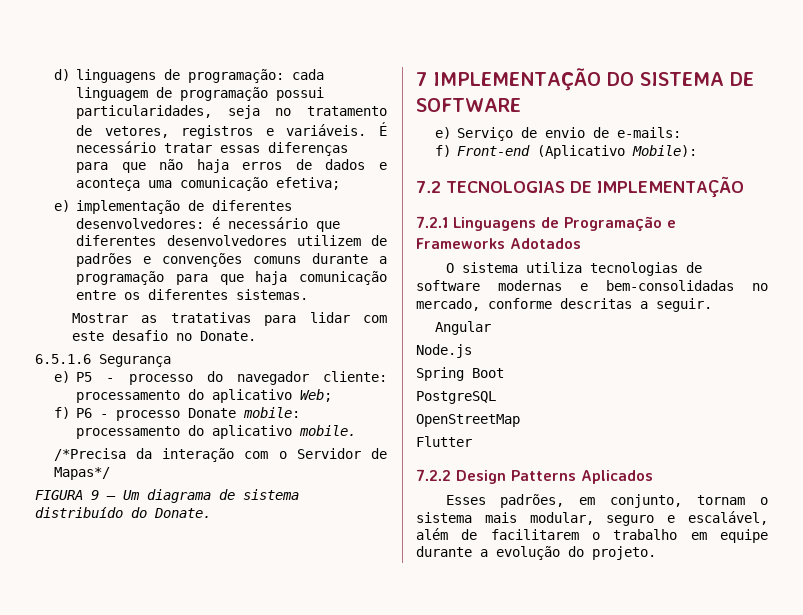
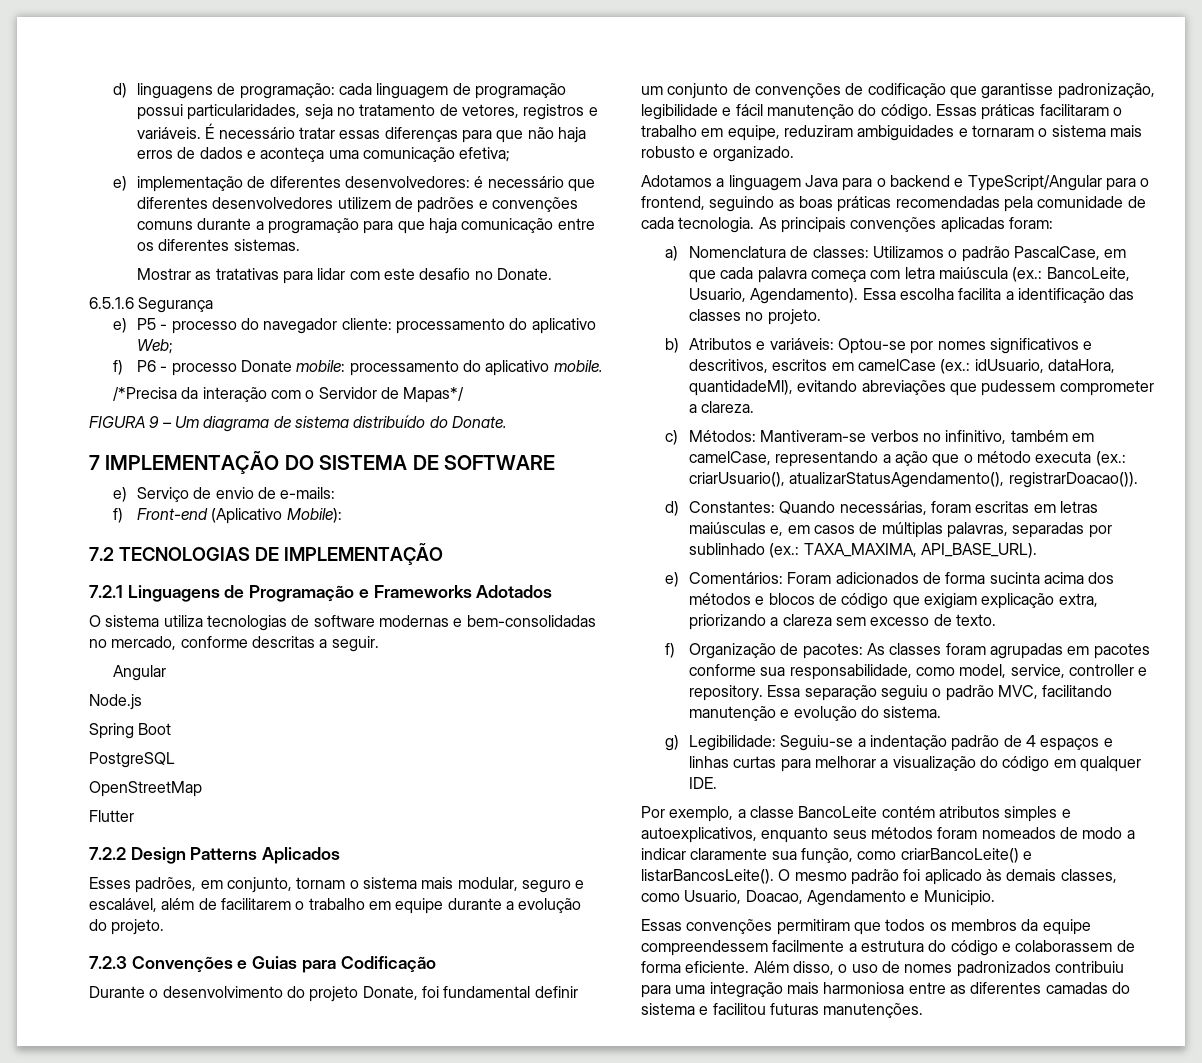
(656, 553) none -> [89,956,436,973] [89,986,578,1002] [641,83,1155,99] [641,104,1122,120] [641,125,1142,141] [641,146,794,162] [641,175,1150,191] [641,196,1146,212] [641,217,1053,233] [665,246,1127,262] [689,267,1130,283] [689,288,1135,304] [689,309,821,325] [665,338,1093,354] [689,359,1115,374] [689,380,1154,396] [689,401,755,413] [665,430,1094,445] [689,451,1126,467] [689,472,1138,488] [665,501,1098,516] [689,522,1112,538] [689,543,1038,558] [665,572,1115,587] [689,593,1098,609] [689,614,996,630] [665,643,1150,659] [689,664,1148,680] [689,685,1113,701] [689,706,942,721] [665,735,1113,751] [689,756,1141,772] [689,777,718,789] [641,806,1071,822] [641,827,1135,843] [641,848,1032,863] [641,869,1117,885] [641,890,995,906] [641,919,1091,935] [641,940,1135,956] [641,961,1124,977] [641,982,1130,998] [641,1003,924,1018] // 7.2.3 Convenções e Guias para Codificação // Durante o desenvolvimento do projeto Donate, foi fundamental definir um conjunto de convenções de codificação que garantisse padronização, legibilidade e fácil manutenção do código. Essas práticas facilitaram o trabalho em equipe, reduziram ambiguidades e tornaram o sistema mais robusto e organizado. // Adotamos a linguagem Java para o backend e TypeScript/Angular para o frontend, seguindo as boas práticas recomendadas pela comunidade de cada tecnologia. As principais convenções aplicadas foram: // a) Nomenclatura de classes: Utilizamos o padrão PascalCase, em que cada palavra começa com letra maiúscula (ex.: BancoLeite, Usuario, Agendamento). Essa escolha facilita a identificação das classes no projeto. // b) Atributos e variáveis: Optou-se por nomes significativos e descritivos, escritos em camelCase (ex.: idUsuario, dataHora, quantidadeMl), evitando abreviações que pudessem comprometer a clareza. // c) Métodos: Mantiveram-se verbos no infinitivo, também em camelCase, representando a ação que o método executa (ex.: criarUsuario(), atualizarStatusAgendamento(), registrarDoacao()). // d) Constantes: Quando necessárias, foram escritas em letras maiúsculas e, em casos de múltiplas palavras, separadas por sublinhado (ex.: TAXA_MAXIMA, API_BASE_URL). // e) Comentários: Foram adicionados de forma sucinta acima dos métodos e blocos de código que exigiam explicação extra, priorizando a clareza sem excesso de texto. // f) Organização de pacotes: As classes foram agrupadas em pacotes conforme sua responsabilidade, como model, service, controller e repository. Essa separação seguiu o padrão MVC, facilitando manutenção e evolução do sistema. // g) Legibilidade: Seguiu-se a indentação padrão de 4 espaços e linhas curtas para melhorar a visualização do código em qualquer IDE. // Por exemplo, a classe BancoLeite contém atributos simples e autoexplicativos, enquanto seus métodos foram nomeados de modo a indicar claramente sua função, como criarBancoLeite() e listarBancosLeite(). O mesmo padrão foi aplicado às demais classes, como Usuario, Doacao, Agendamento e Municipio. // Essas convenções permitiram que todos os membros da equipe compreendessem facilmente a estrutura do código e colaborassem de forma eficiente. Além disso, o uso de nomes padronizados contribuiu para uma integração mais harmoniosa entre as diferentes camadas do sistema e facilitou futuras manutenções.

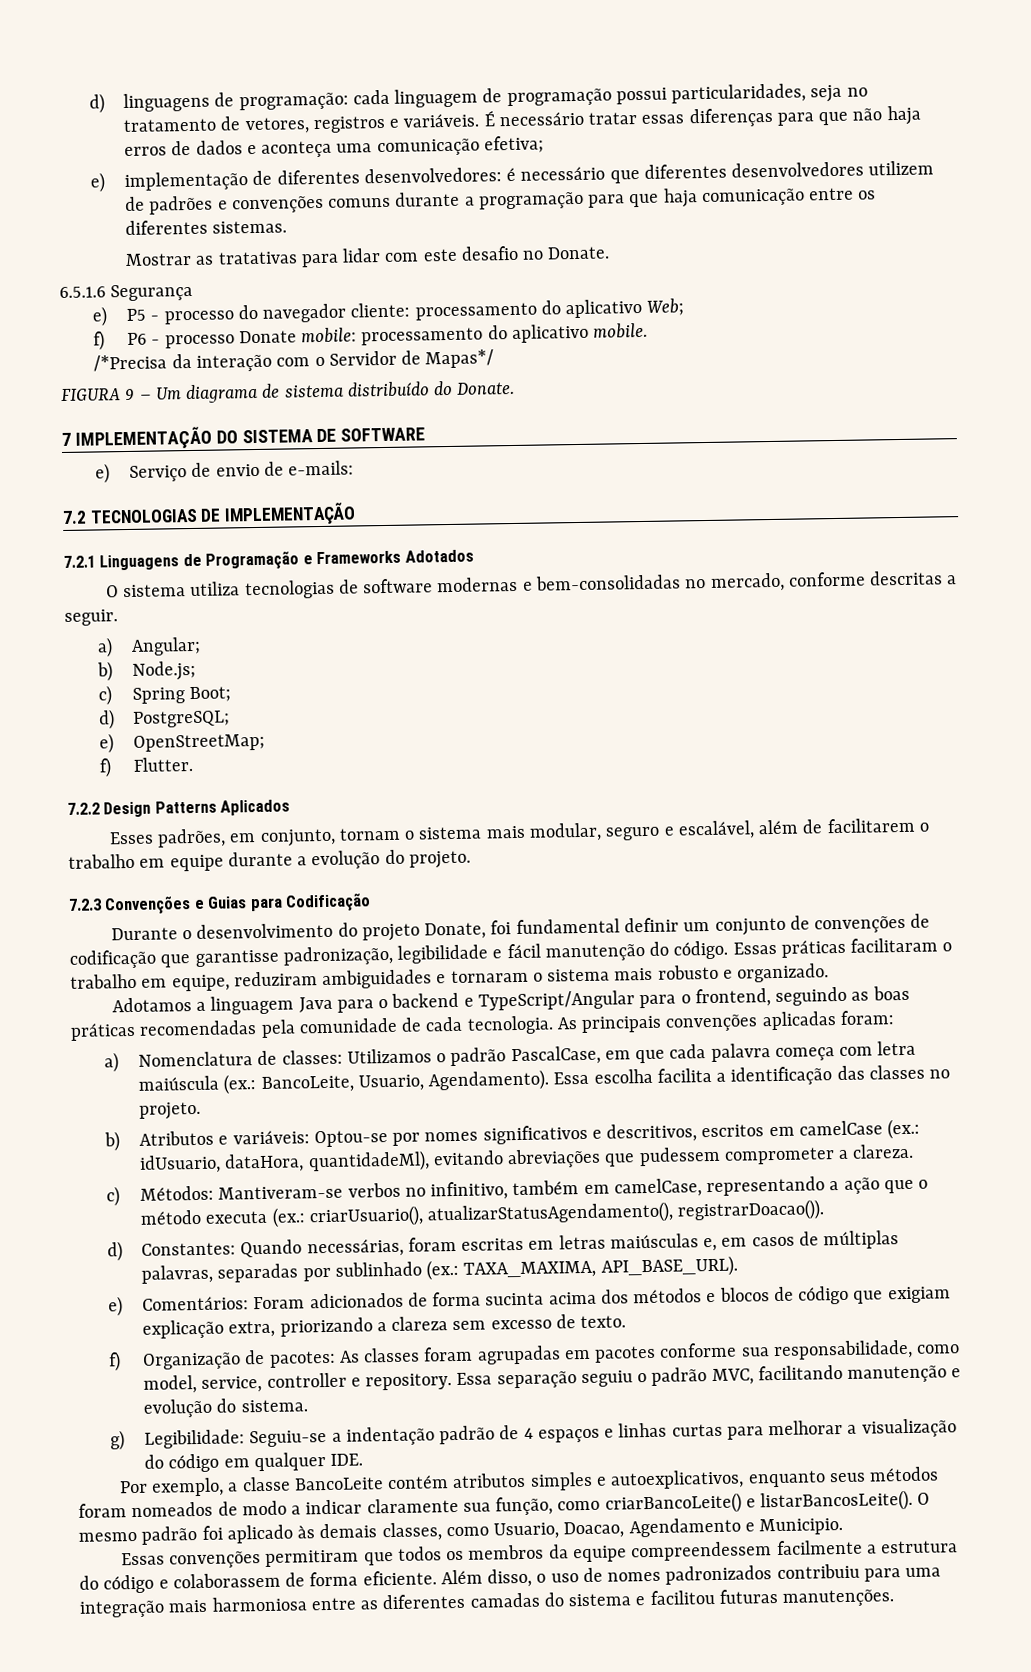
[113,508,342,524] // f) Front-end (Aplicativo Mobile): -> (355, 468) none
[113,665,167,681] [89,694,142,710] [89,723,172,739] [89,752,175,768] [89,781,202,797] [89,810,134,822] Angular // Node.js // Spring Boot // PostgreSQL // OpenStreetMap // Flutter -> [97,636,201,658] [97,660,196,682] [98,685,232,706] [98,709,230,730] [99,733,265,754] [99,757,193,778] a) Angular; // b) Node.js; // c) Spring Boot; // d) PostgreSQL; // e) OpenStreetMap; // f) Flutter.

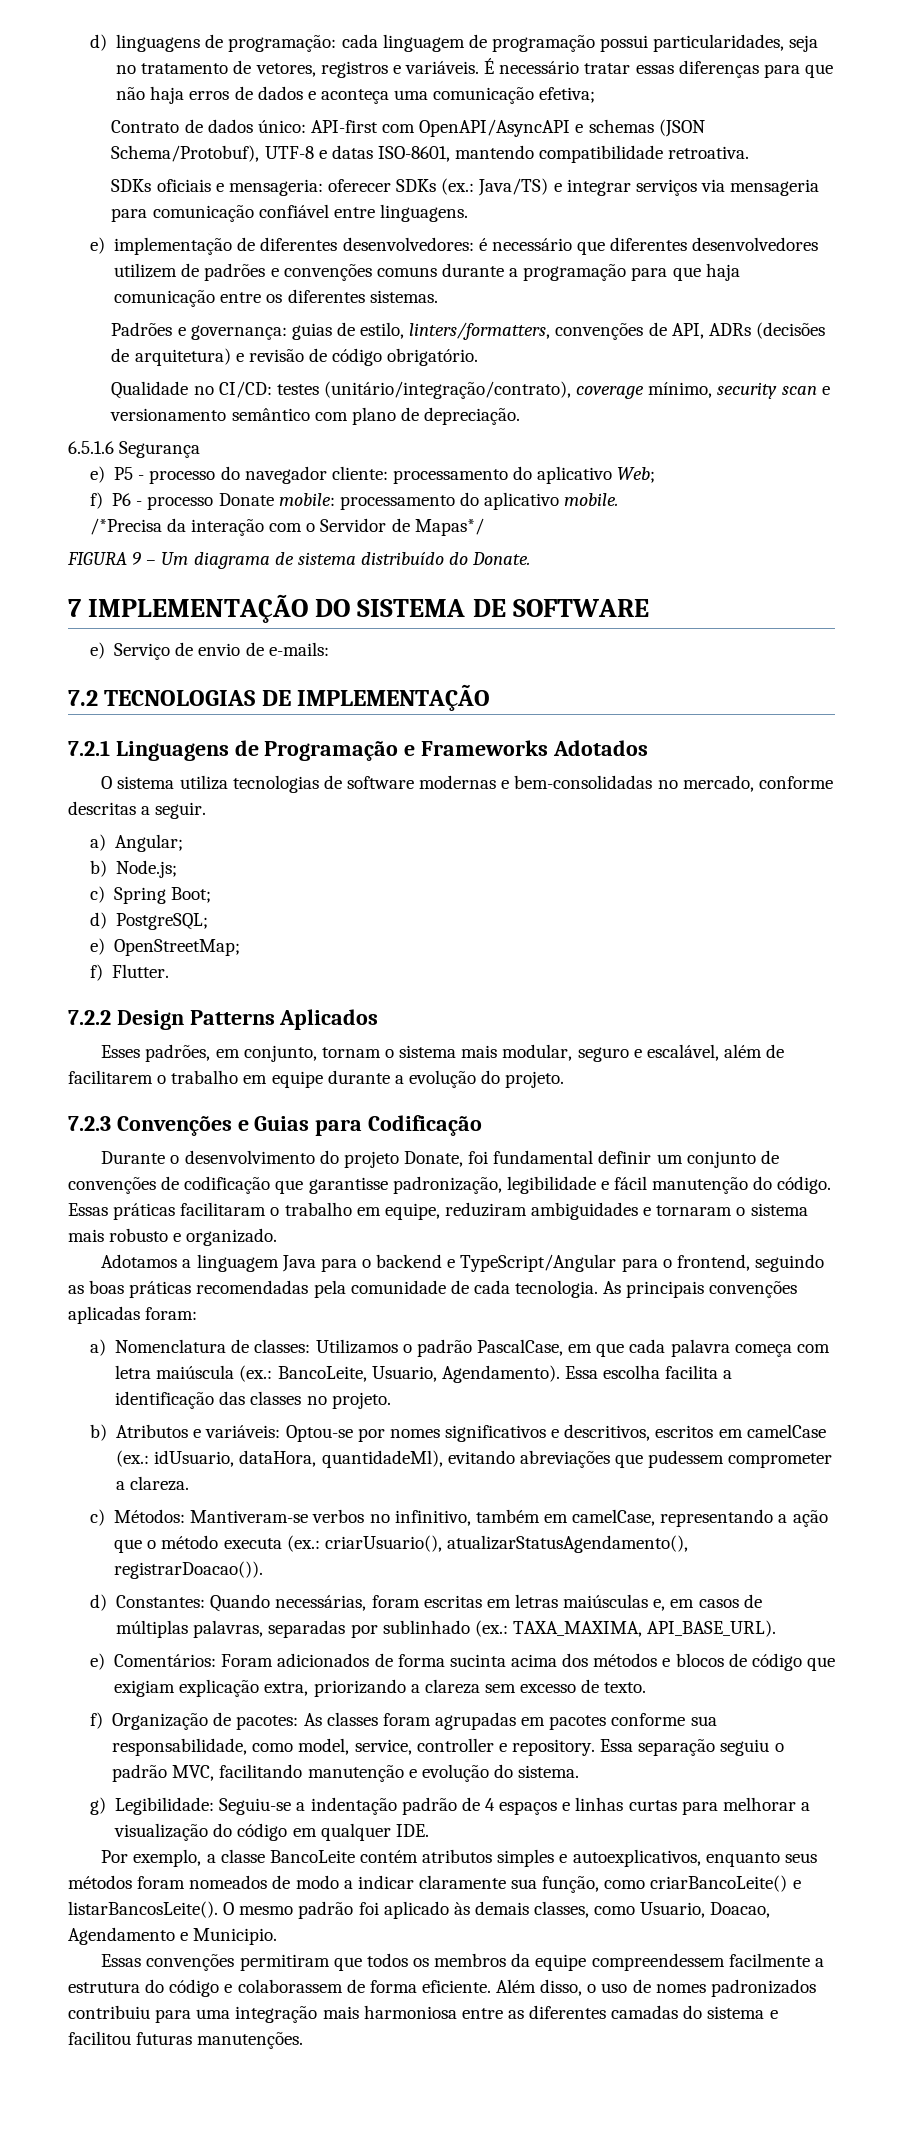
(544, 144) none -> [111,119,705,137] [111,145,750,163] [111,178,820,196] [111,204,468,222] // Contrato de dados único: API-first com OpenAPI/AsyncAPI e schemas (JSON Schema/Protobuf), UTF-8 e datas ISO-8601, mantendo compatibilidade retroativa. // SDKs oficiais e mensageria: oferecer SDKs (ex.: Java/TS) e integrar serviços via mensageria para comunicação confiável entre linguagens.
[124,245,611,268] Mostrar as tratativas para lidar com este desafio no Donate. -> [111,322,825,340] [111,348,479,366] [111,381,830,399] [110,407,521,425] Padrões e governança: guias de estilo, linters/formatters, convenções de API, ADRs (decisões de arquitetura) e revisão de código obrigatório. // Qualidade no CI/CD: testes (unitário/integração/contrato), coverage mínimo, security scan e versionamento semântico com plano de depreciação.

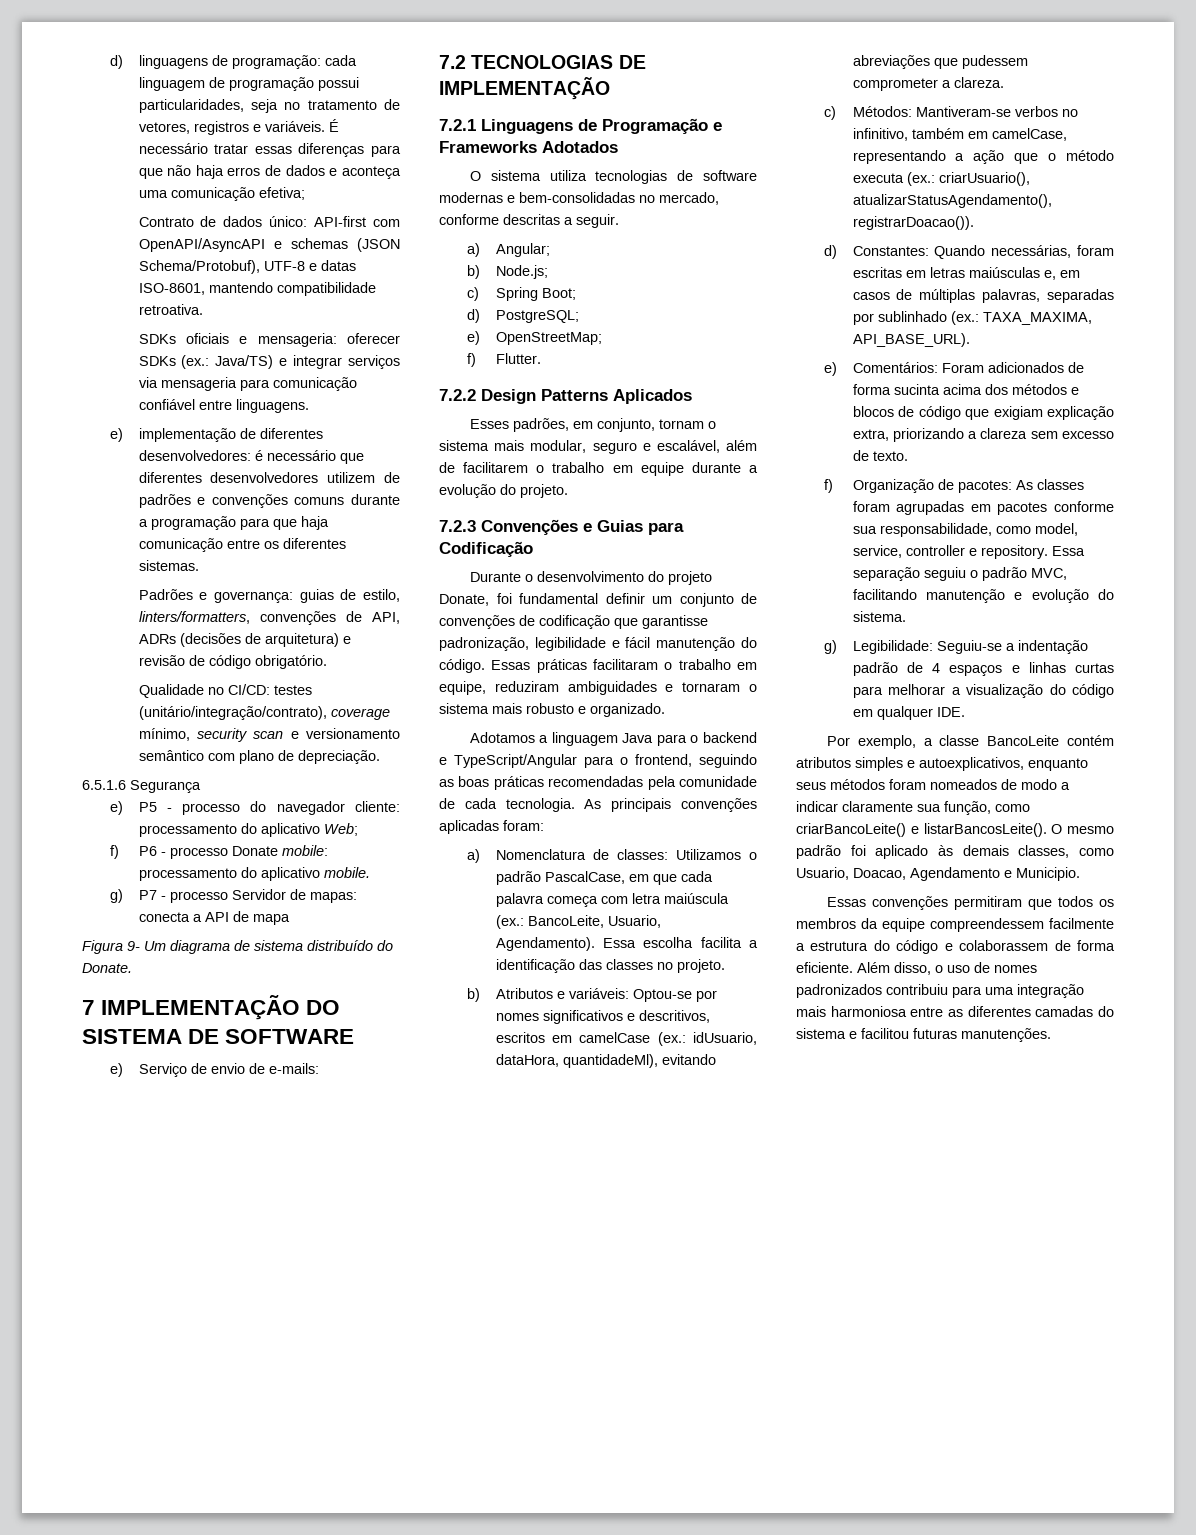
[89,518,484,536] [67,552,157,565] /*Precisa da interação com o Servidor de Mapas*/ // FIGURA 9 – -> [110,889,357,903] [138,911,290,925] [82,940,140,954] g) P7 - processo Servidor de mapas: conecta a API de mapa // Figura 9-

